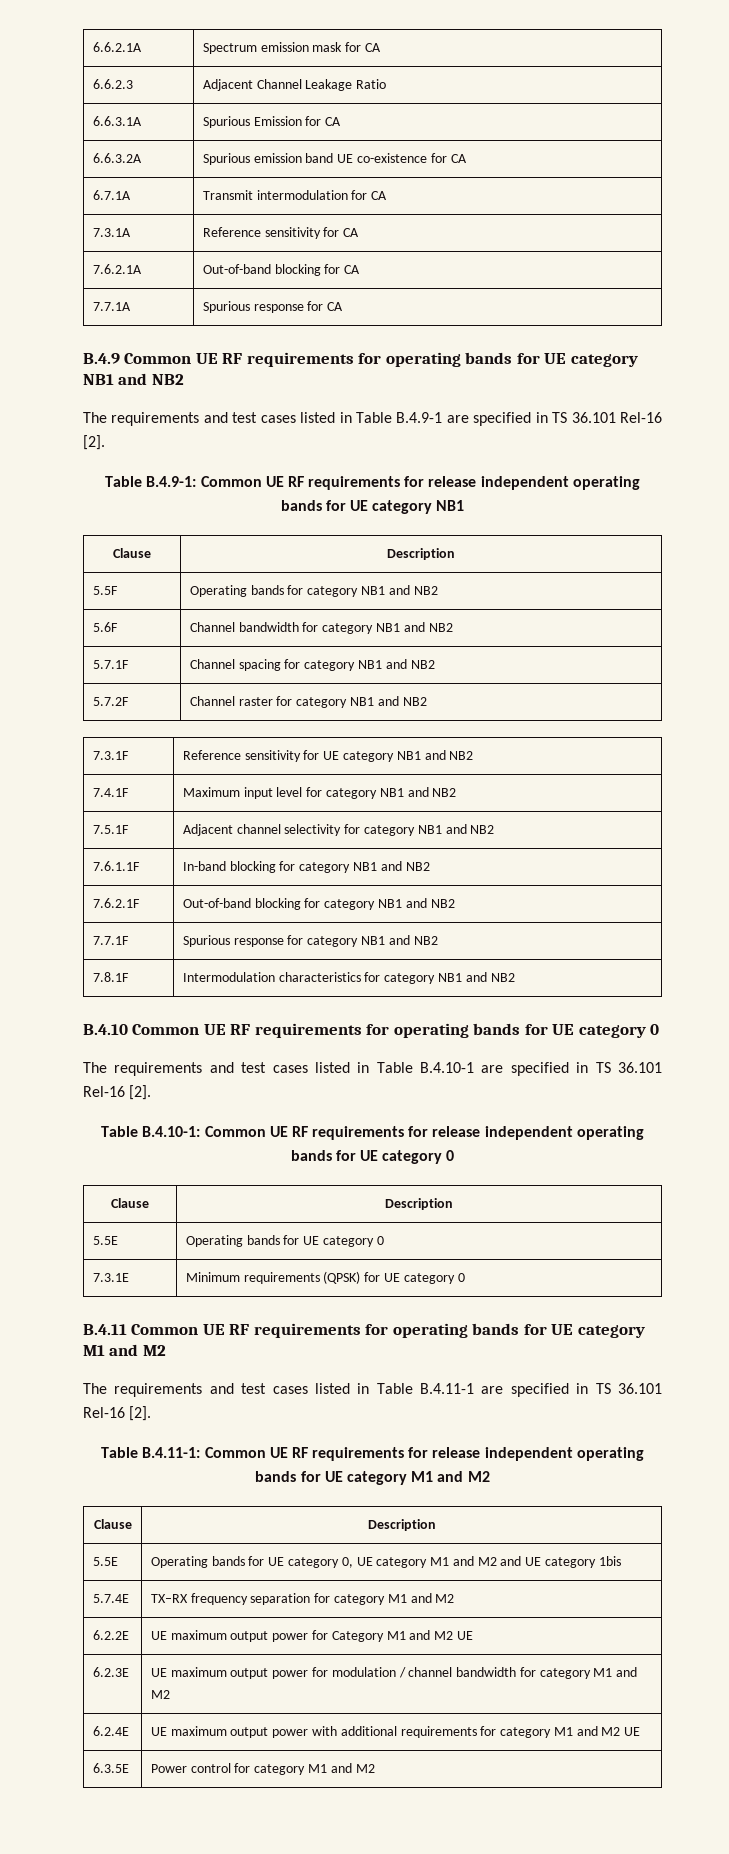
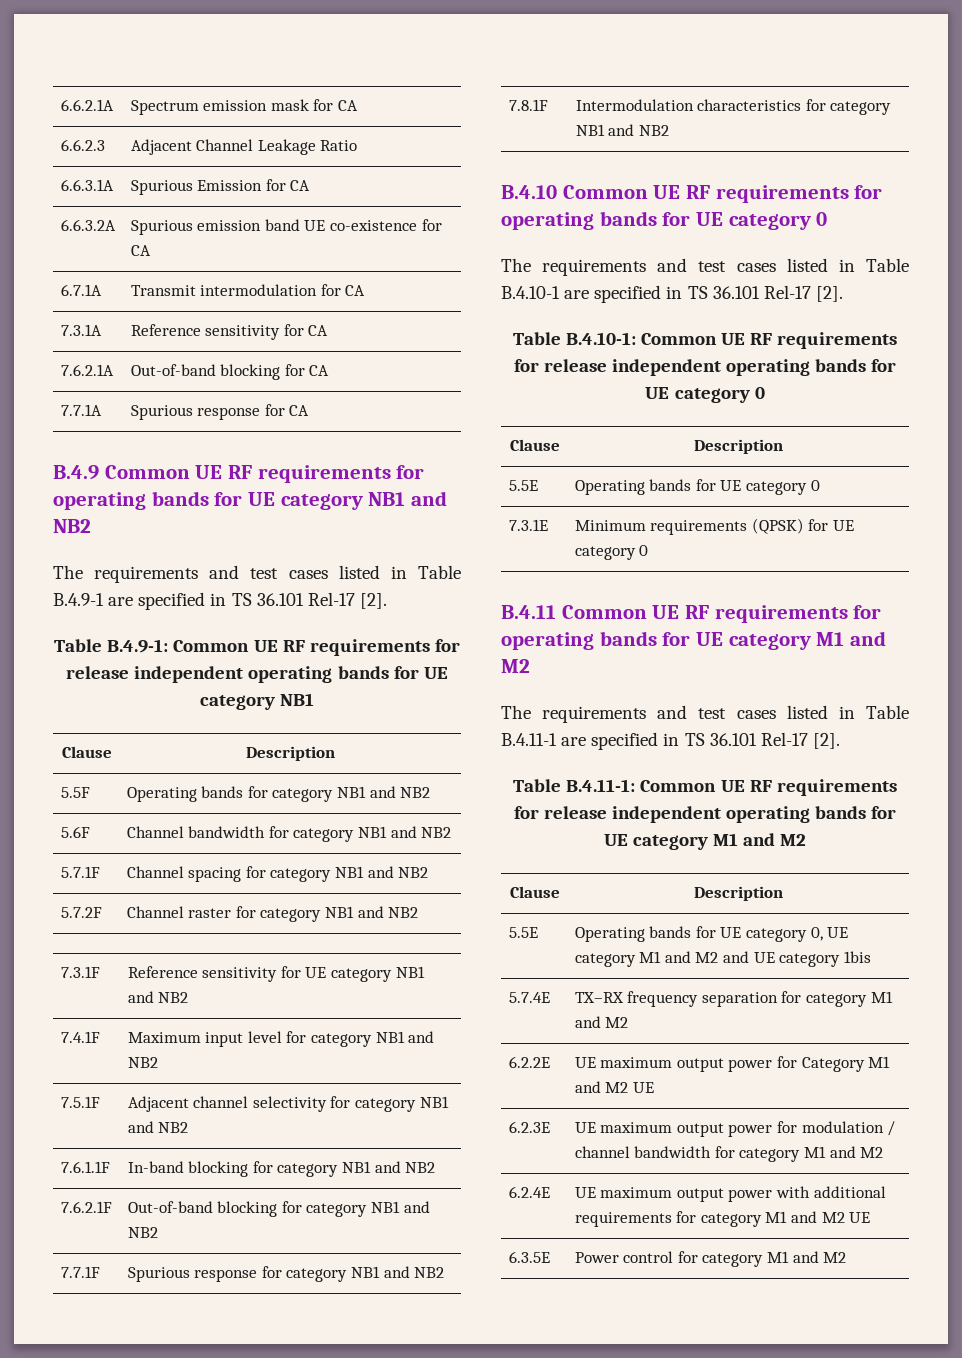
[620,412,663,423] Rel-16 -> [307,592,355,606] Rel-17
[83,1086,125,1097] Rel-16 -> [763,285,811,299] Rel-17
[83,1407,125,1418] Rel-16 -> [760,732,808,746] Rel-17

